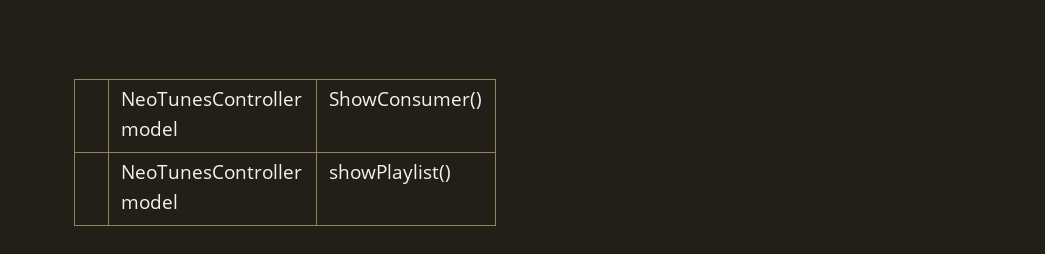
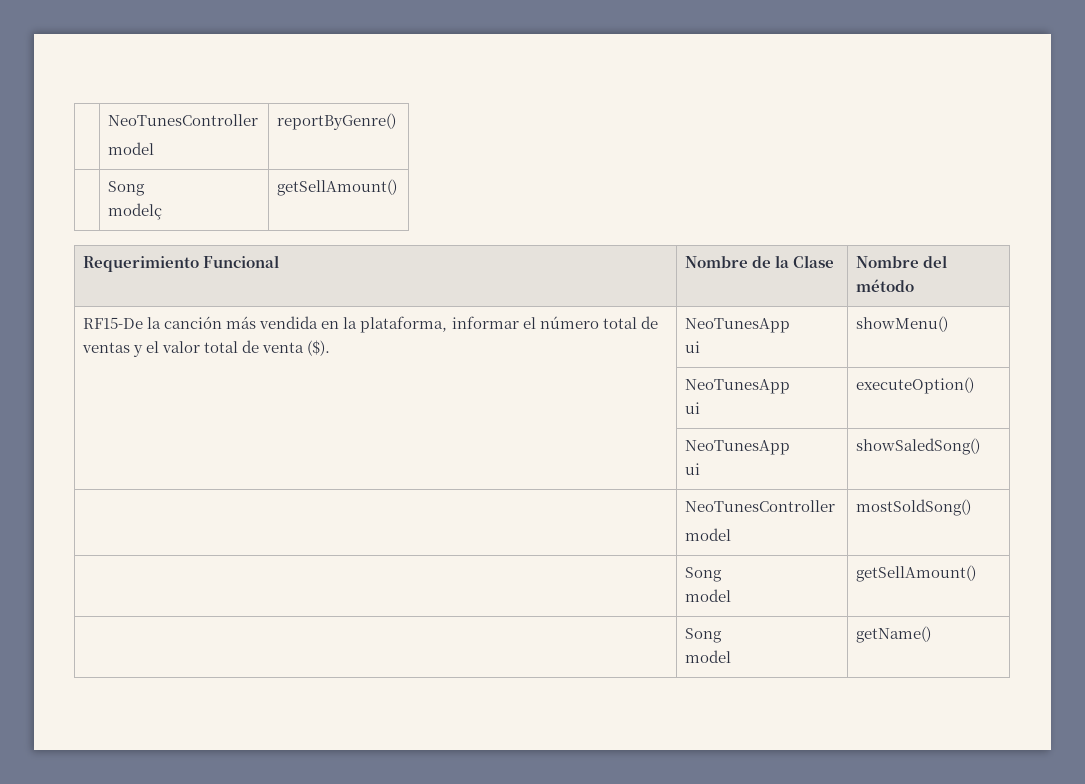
[120,91,302,106] [120,121,178,136] [328,91,482,109] [120,164,302,179] [120,194,178,209] [328,164,451,184] | NeoTunesController // model | ShowConsumer() // | NeoTunesController // model | showPlaylist() -> [108,114,259,126] [108,142,155,155] [277,113,397,130] [108,181,146,196] [108,203,163,220] [277,179,398,196] [83,255,280,272] [685,255,835,268] [856,255,948,268] [856,279,915,292] [83,316,658,333] [82,340,331,357] [685,318,791,333] [685,341,701,353] [856,316,949,332] [685,379,791,394] [685,402,701,414] [856,377,975,394] [685,440,791,455] [685,463,701,475] [856,438,981,455] [685,500,836,512] [685,528,732,541] [856,499,972,516] [685,567,723,582] [685,589,732,602] [856,565,977,582] [685,628,723,643] [685,650,732,663] [856,626,932,643] | NeoTunesController // model | reportByGenre() // | Song // modelç | getSellAmount() // Requerimiento Funcional | Nombre de la Clase | Nombre del método // RF15-De la canción más vendida en la plataforma, informar el número total de ventas y el valor total de venta ($). | NeoTunesApp // ui | showMenu() // | NeoTunesApp // ui | executeOption() // | NeoTunesApp // ui | showSaledSong() // | NeoTunesController // model | mostSoldSong() // | Song // model | getSellAmount() // | Song // model | getName()

